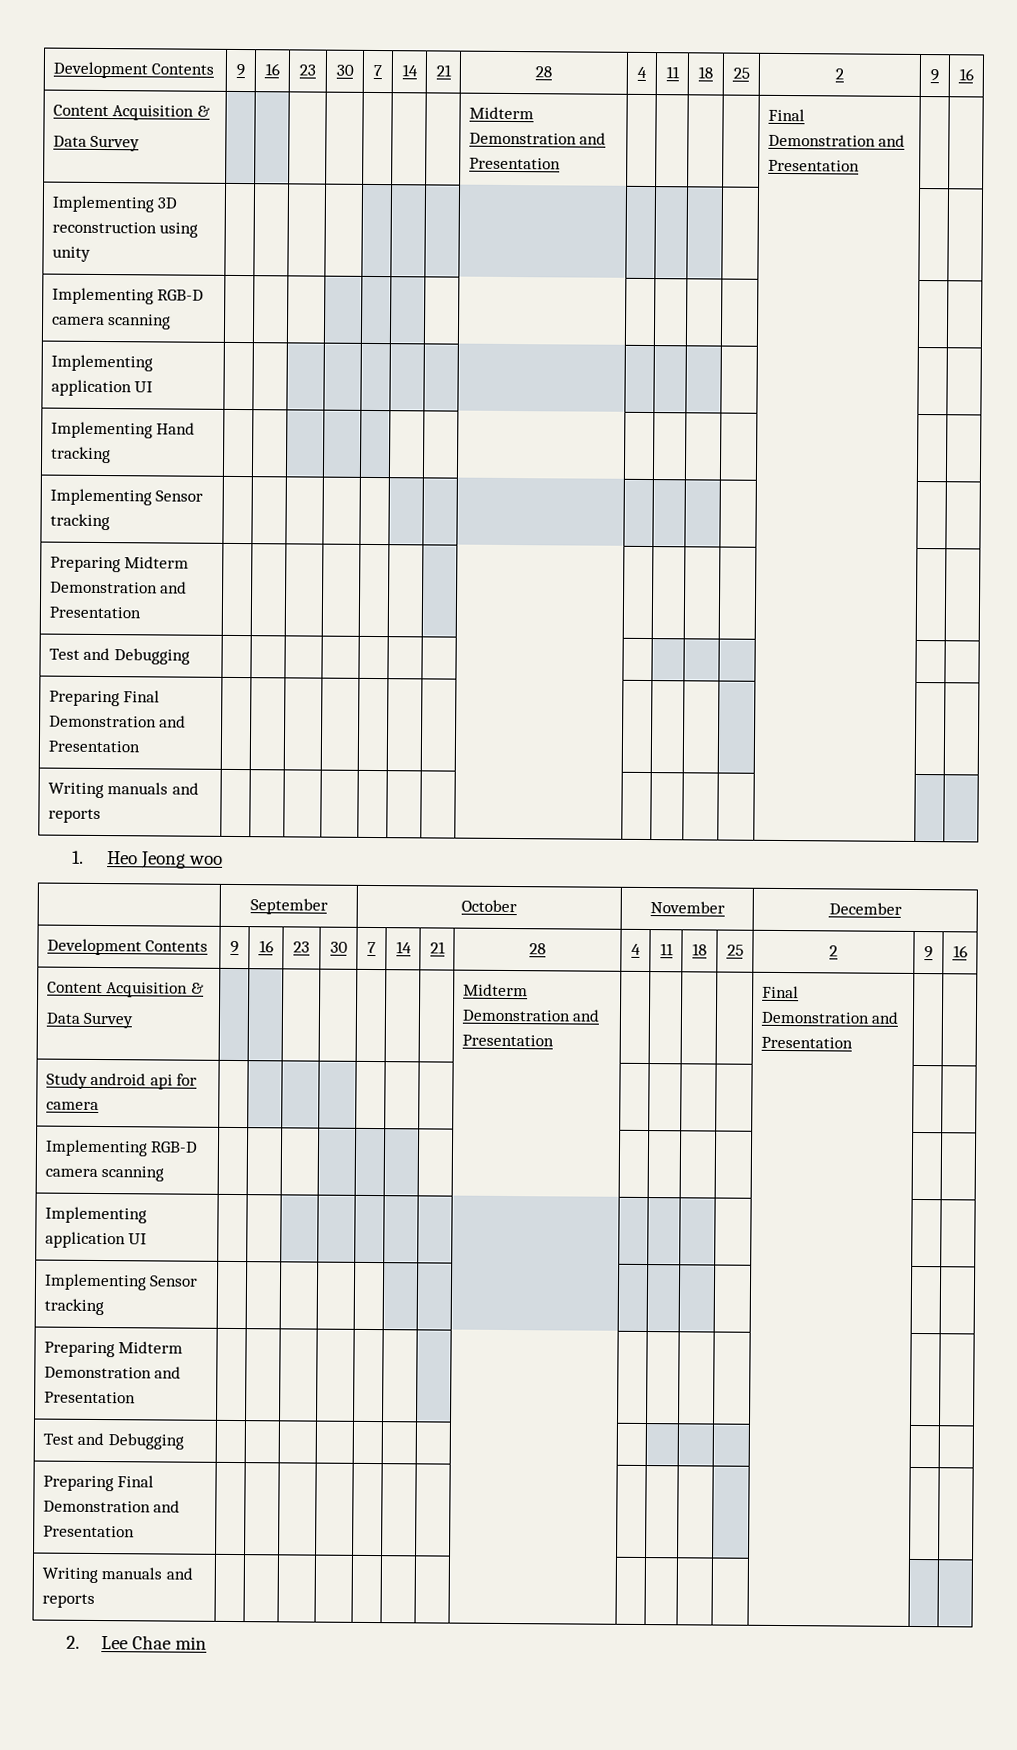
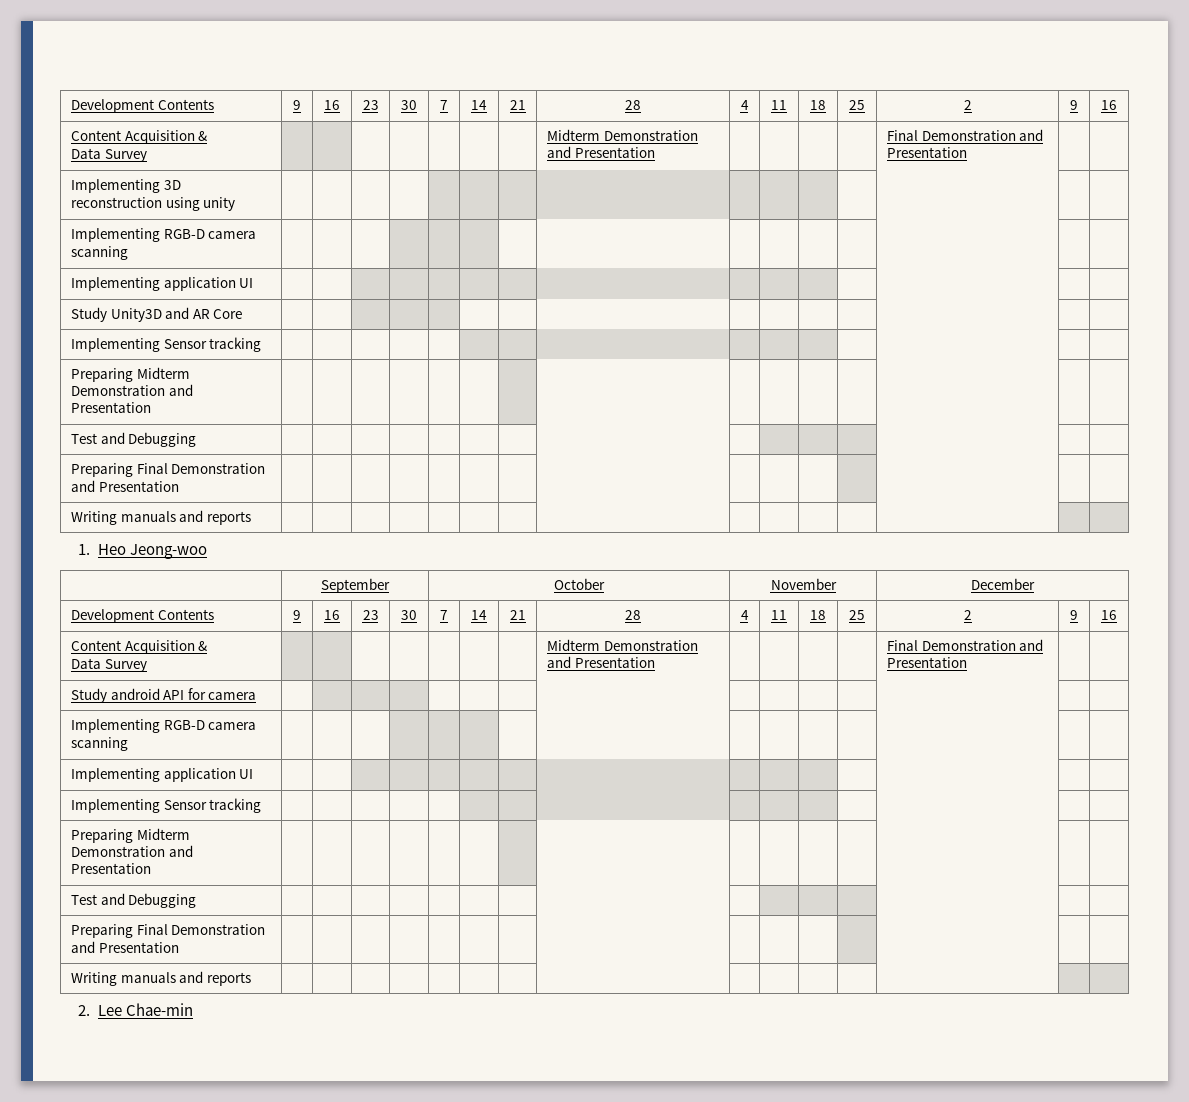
[50,421,196,439] [50,446,111,464] Implementing Hand tracking -> [70,307,243,322] Study Unity3D and AR Core
[141,851,224,869] Jeong woo -> [129,544,207,559] Jeong-woo
[149,1074,173,1090] api -> [163,690,185,700] API
[132,1635,208,1650] Chae min -> [125,1003,193,1016] Chae-min

